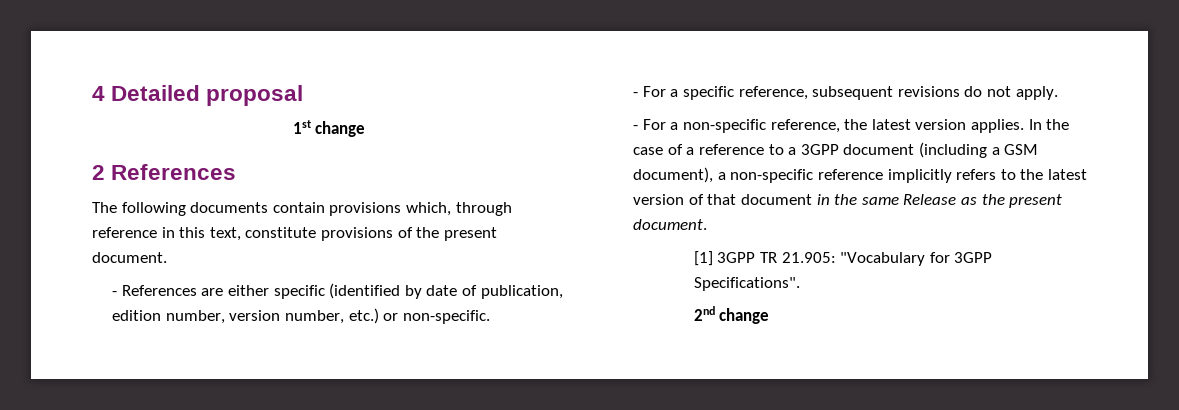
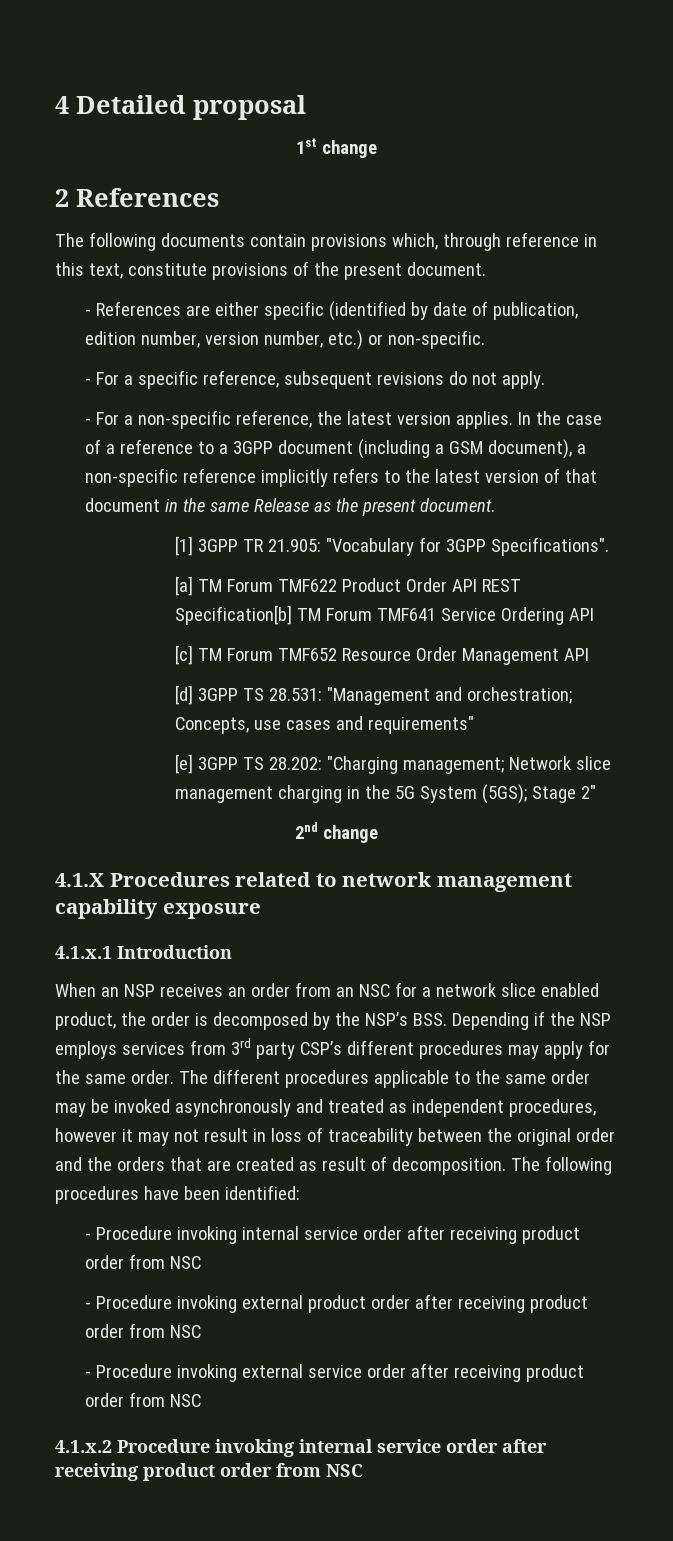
[693,306,770,324] 2nd change -> [175,576,522,596] [175,605,595,625] [175,645,590,665] [175,685,573,705] [175,716,475,734] [175,754,612,774] [175,784,597,804] [295,822,378,843] [55,872,572,892] [55,899,261,919] [55,945,232,959] [55,982,599,997] [55,1011,611,1030] [55,1038,610,1059] [55,1069,590,1088] [55,1099,596,1117] [55,1127,615,1146] [55,1156,612,1175] [55,1185,300,1204] [85,1225,581,1244] [85,1254,202,1269] [85,1294,589,1313] [85,1323,202,1338] [85,1363,585,1382] [85,1392,202,1407] [55,1439,547,1457] [55,1463,363,1481] [a] TM Forum TMF622 Product Order API REST Specification[b] TM Forum TMF641 Service Ordering API // [c] TM Forum TMF652 Resource Order Management API // [d] 3GPP TS 28.531: "Management and orchestration; Concepts, use cases and requirements" // [e] 3GPP TS 28.202: "Charging management; Network slice management charging in the 5G System (5GS); Stage 2" // 2nd change // 4.1.X Procedures related to network management capability exposure // 4.1.x.1 Introduction // When an NSP receives an order from an NSC for a network slice enabled product, the order is decomposed by the NSP’s BSS. Depending if the NSP employs services from 3rd party CSP’s different procedures may apply for the same order. The different procedures applicable to the same order may be invoked asynchronously and treated as independent procedures, however it may not result in loss of traceability between the original order and the orders that are created as result of decomposition. The following procedures have been identified: // - Procedure invoking internal service order after receiving product order from NSC // - Procedure invoking external product order after receiving product order from NSC // - Procedure invoking external service order after receiving product order from NSC // 4.1.x.2 Procedure invoking internal service order after receiving product order from NSC

